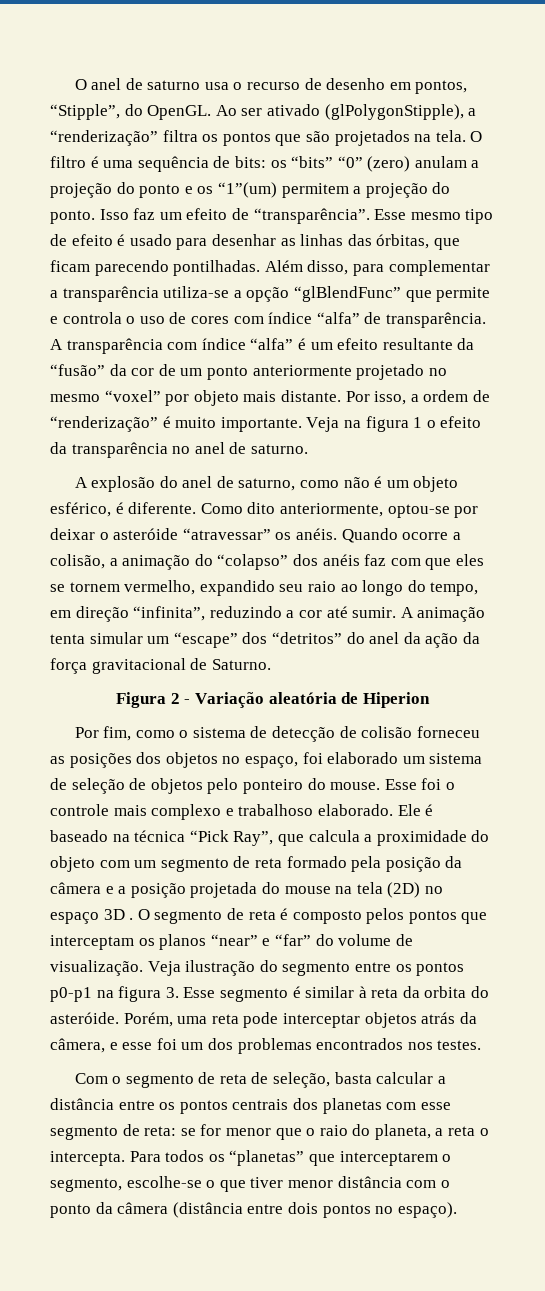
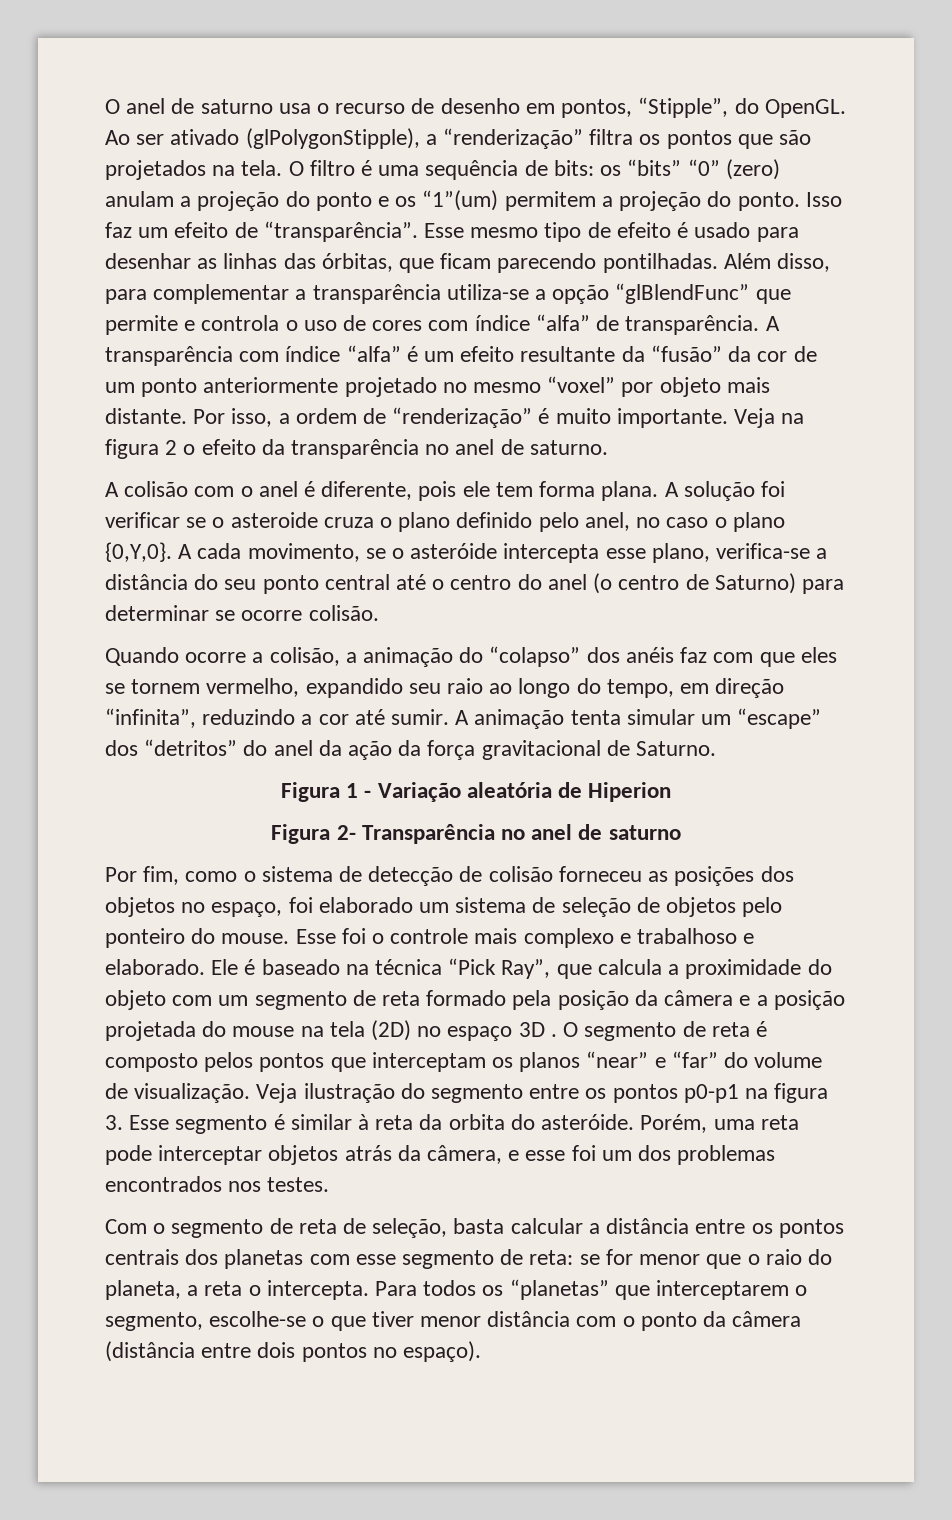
[413,417,423,428] 1 -> [165,440,178,455] 2
[91,476,459,492] [50,502,479,518] [50,528,337,540] explosão do anel de saturno, como não é um objeto esférico, é diferente. Como dito anteriormente, optou-se por deixar o asteróide “atravessar” os anéis. -> [124,481,785,501] [105,512,785,532] [105,542,828,563] [105,573,844,594] [105,605,379,621] colisão com o anel é diferente, pois ele tem forma plana. A solução foi verificar se o asteroide cruza o plano definido pelo anel, no caso o plano {0,Y,0}. A cada movimento, se o asteróide intercepta esse plano, verifica-se a distância do seu ponto central até o centro do anel (o centro de Saturno) para determinar se ocorre colisão. //
[170,693,180,704] 2 -> [346,783,359,798] 1
(430, 700) none -> [271,824,681,844] // Figura 2- Transparência no anel de saturno
(314, 810) none -> [743,933,755,944] e

